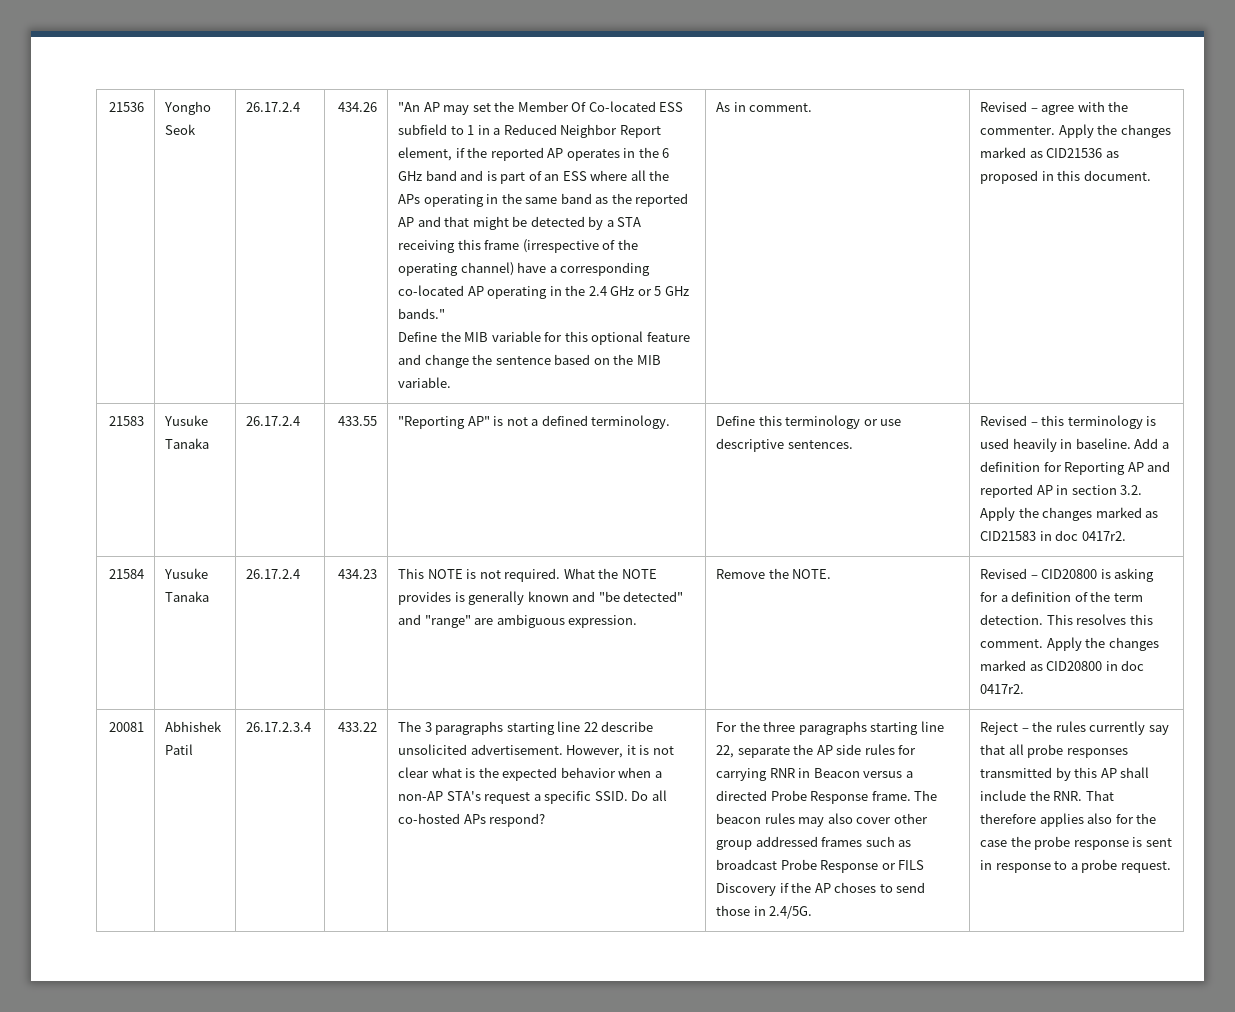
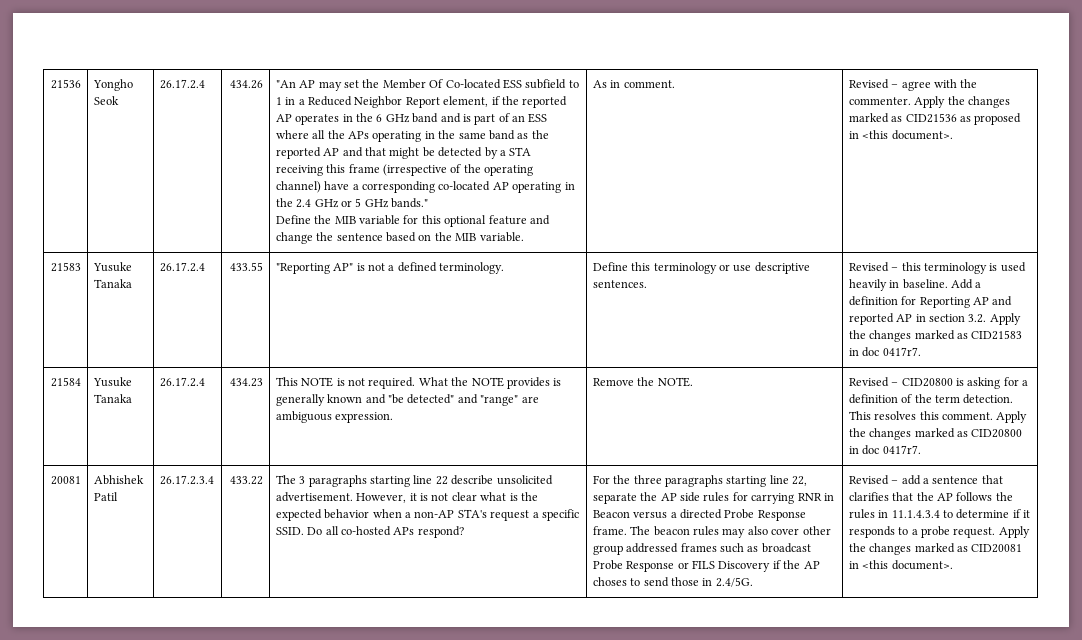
[1057,170,1151,181] this document. -> [862,130,953,140] <this document>.
[1081,531,1126,541] 0417r2. -> [882,347,921,356] 0417r7.
[980,684,1025,694] 0417r2. -> [882,445,921,454] 0417r7.
[980,721,1169,735] [980,744,1128,758] [980,767,1150,781] [980,790,1114,801] [980,813,1157,827] [980,836,1172,850] [980,859,1171,873] Reject – the rules currently say that all probe responses transmitted by this AP shall include the RNR. That therefore applies also for the case the probe response is sent in response to a probe request. -> [848,475,1003,485] [848,492,1013,501] [848,509,1031,519] [848,526,1030,538] [848,543,1023,555] [848,560,953,570] Revised – add a sentence that clarifies that the AP follows the rules in 11.1.4.3.4 to determine if it responds to a probe request. Apply the changes marked as CID20081 in <this document>.

